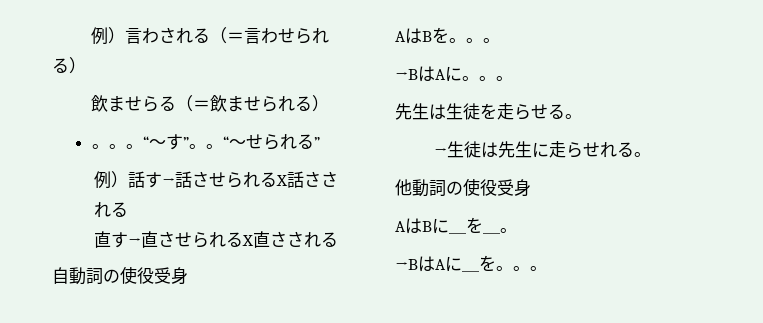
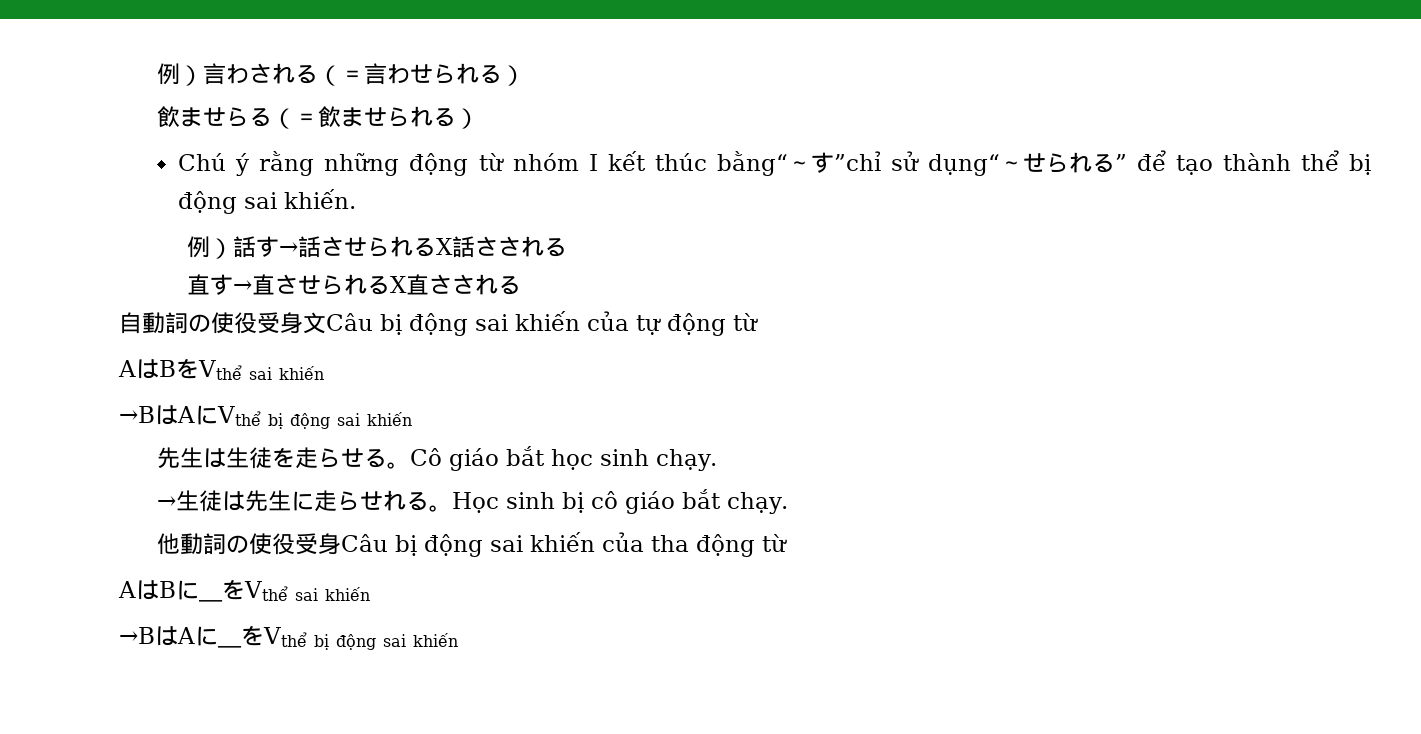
[91,134,320,150] 。。。“～す”。。“～せられる” -> [178,150,1371,176] [178,189,357,214] Chú ý rằng những động từ nhóm I kết thúc bằng“～す”chỉ sử dụng“～せられる” để tạo thành thể bị động sai khiến.
(188, 276) none -> [303,311,758,336] 文Câu bị động sai khiến của tự động từ
[449,38,500,43] [395,66,513,82] 。。。 // →BはAに。。。 -> [198,360,324,380] [119,405,412,429] Vthể sai khiến // →BはAにVthể bị động sai khiến
(582, 116) none -> [409,446,718,471] Cô giáo bắt học sinh chạy.
[395,178,531,197] // 他動詞の使役受身 -> [451,489,789,514] [156,532,787,557] Học sinh bị cô giáo bắt chạy. // 他動詞の使役受身Câu bị động sai khiến của tha động từ
[483,228,517,234] ＿。 -> [244,581,370,601] Vthể sai khiến
[496,266,547,271] 。。。 -> [263,627,458,650] Vthể bị động sai khiến

